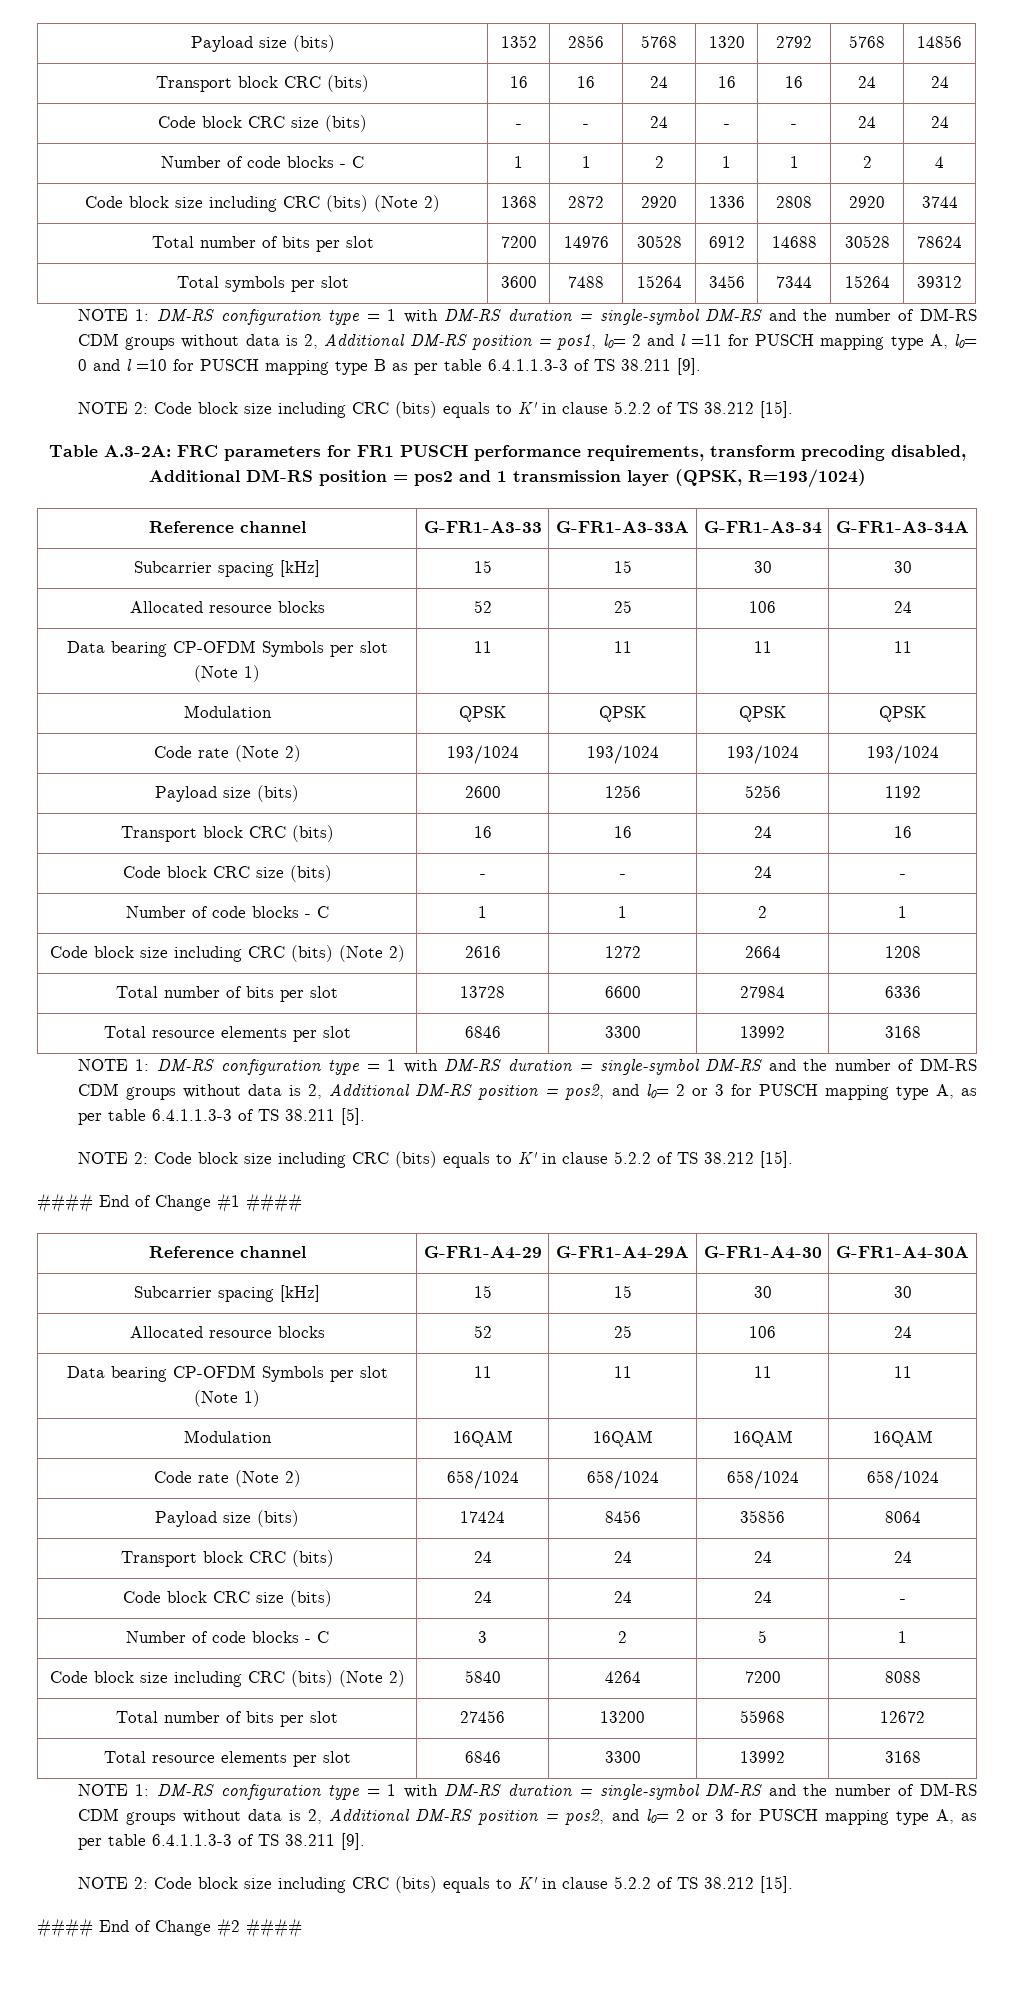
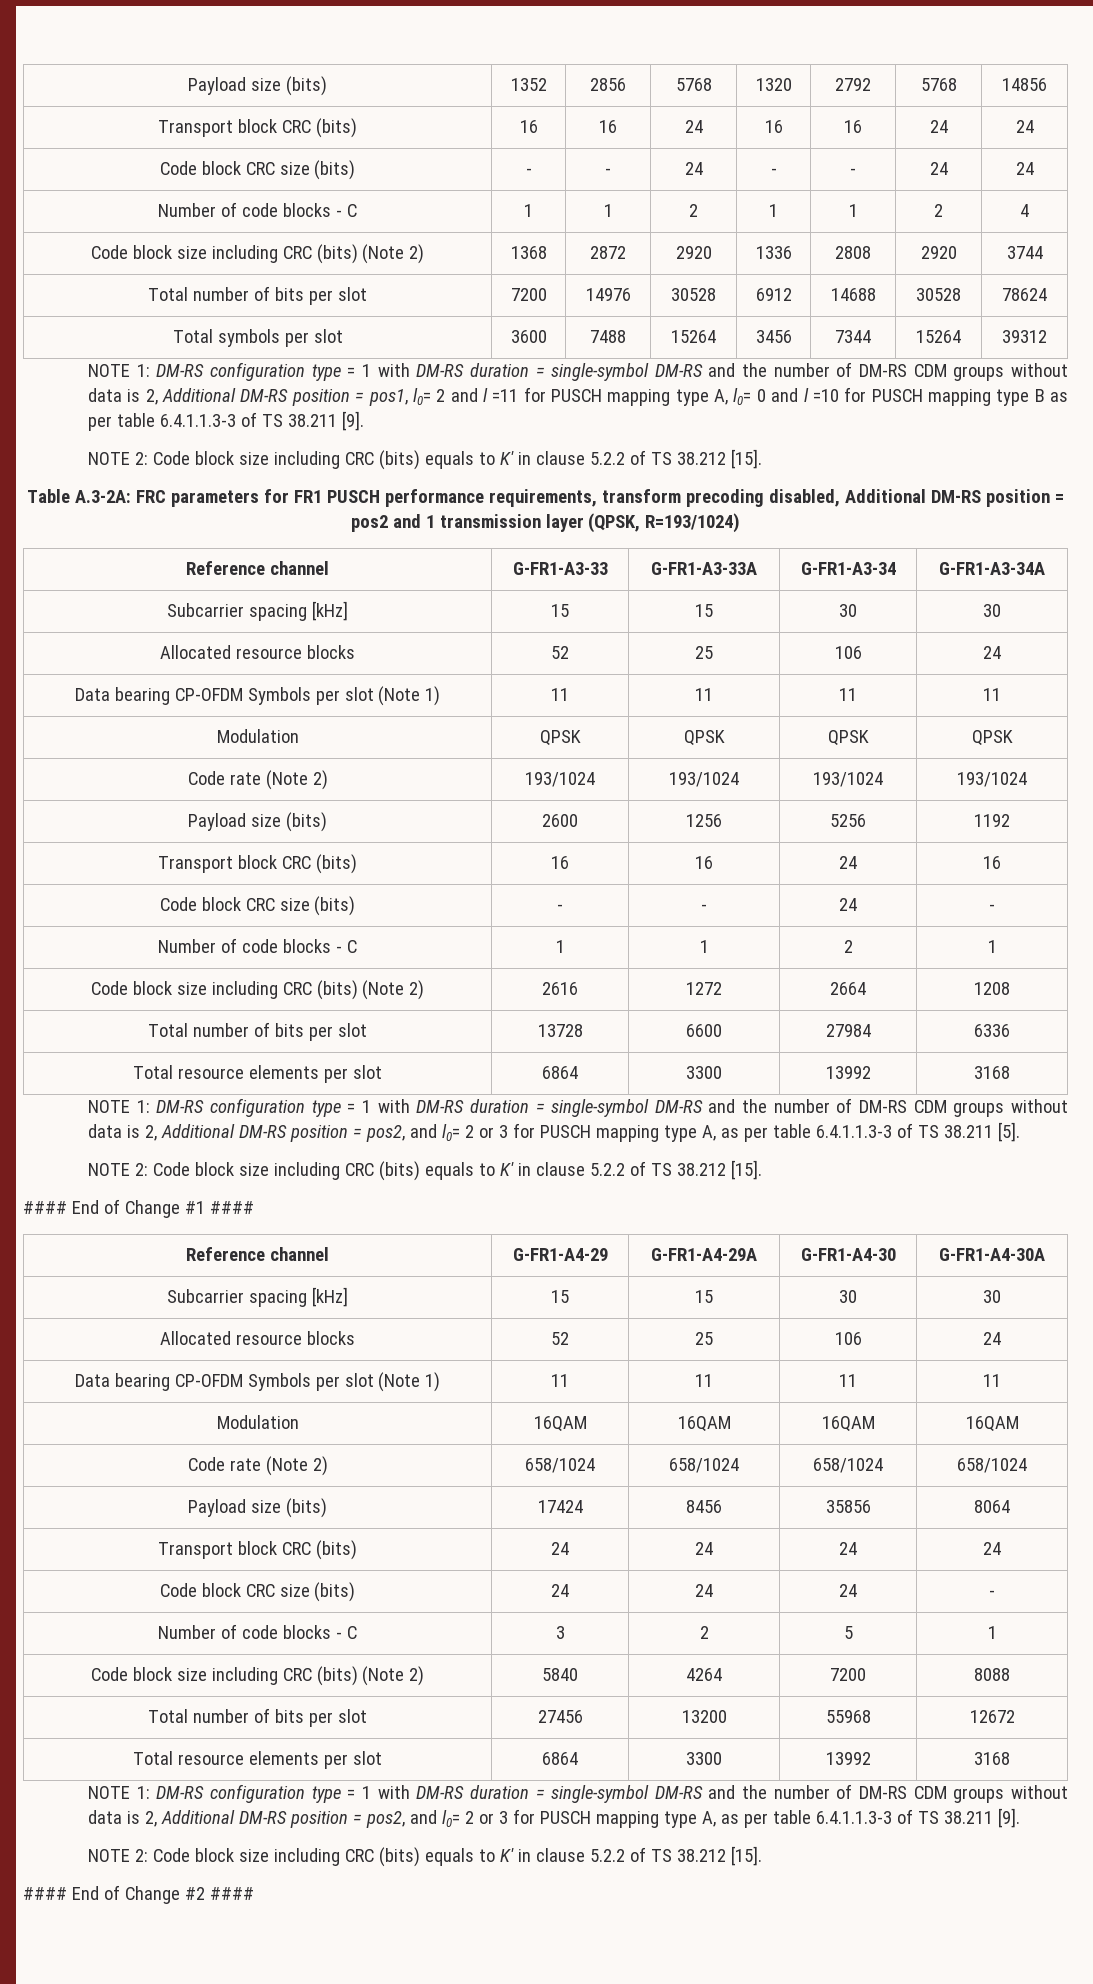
[464,1026,501,1038] 6846 -> [542,1066,578,1079] 6864
[464,1751,501,1763] 6846 -> [542,1752,578,1765] 6864

